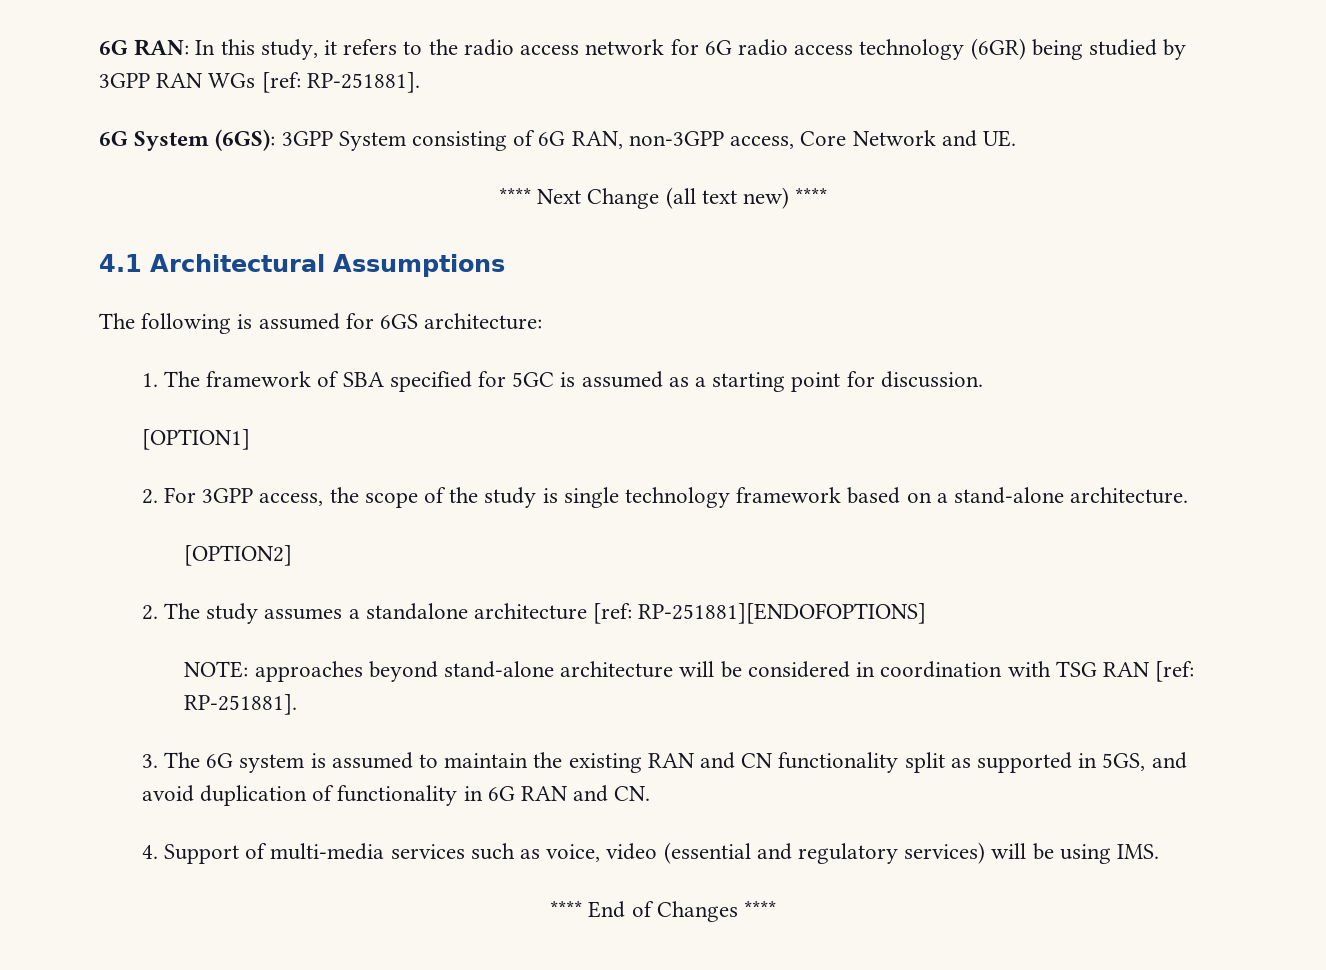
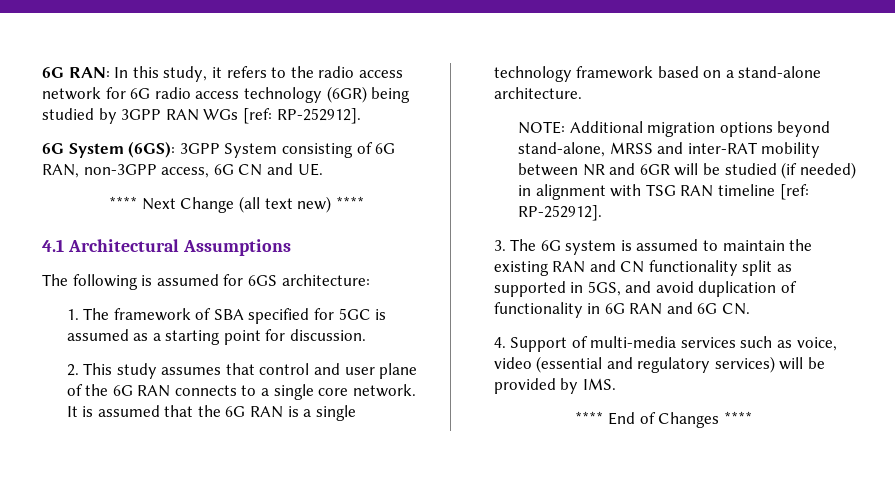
[306,72,420,93] RP-251881]. -> [276,108,361,124] RP-252912].
[800,130,936,146] Core Network -> [213,164,263,176] 6G CN
[141,429,250,450] [141,487,558,508] // [OPTION1] // 2. For 3GPP access, the scope of the study is -> [66,363,418,379] [66,384,416,400] [66,405,312,418] // 2. This study assumes that control and user plane of the 6G RAN connects to a single core network. It is assumed that the 6G RAN is a
[184,545,293,566] [141,603,927,624] [184,661,1195,682] [184,694,298,715] [OPTION2] // 2. The study assumes a standalone architecture [ref: RP-251881][ENDOFOPTIONS] // NOTE: approaches beyond stand-alone architecture will be considered in coordination with TSG RAN [ref: RP-251881]. -> [518,121,831,137] [518,142,821,158] [518,162,856,179] [518,184,809,200] [518,205,603,221] NOTE: Additional migration options beyond stand-alone, MRSS and inter-RAT mobility between NR and 6GR will be studied (if needed) in alignment with TSG RAN timeline [ref: RP-252912].
(609, 793) none -> [697,303,718,314] 6G
[1059,844,1111,864] using -> [493,378,579,394] provided by

